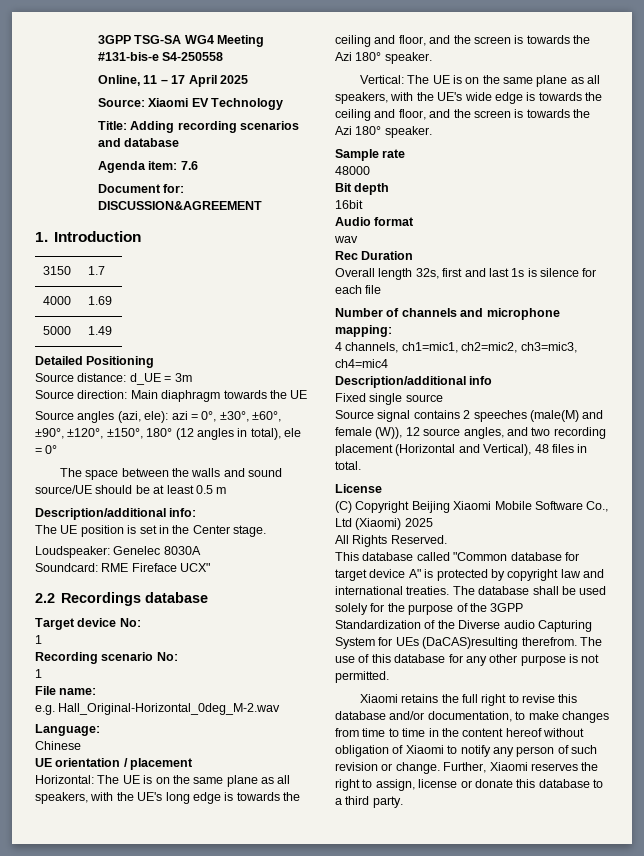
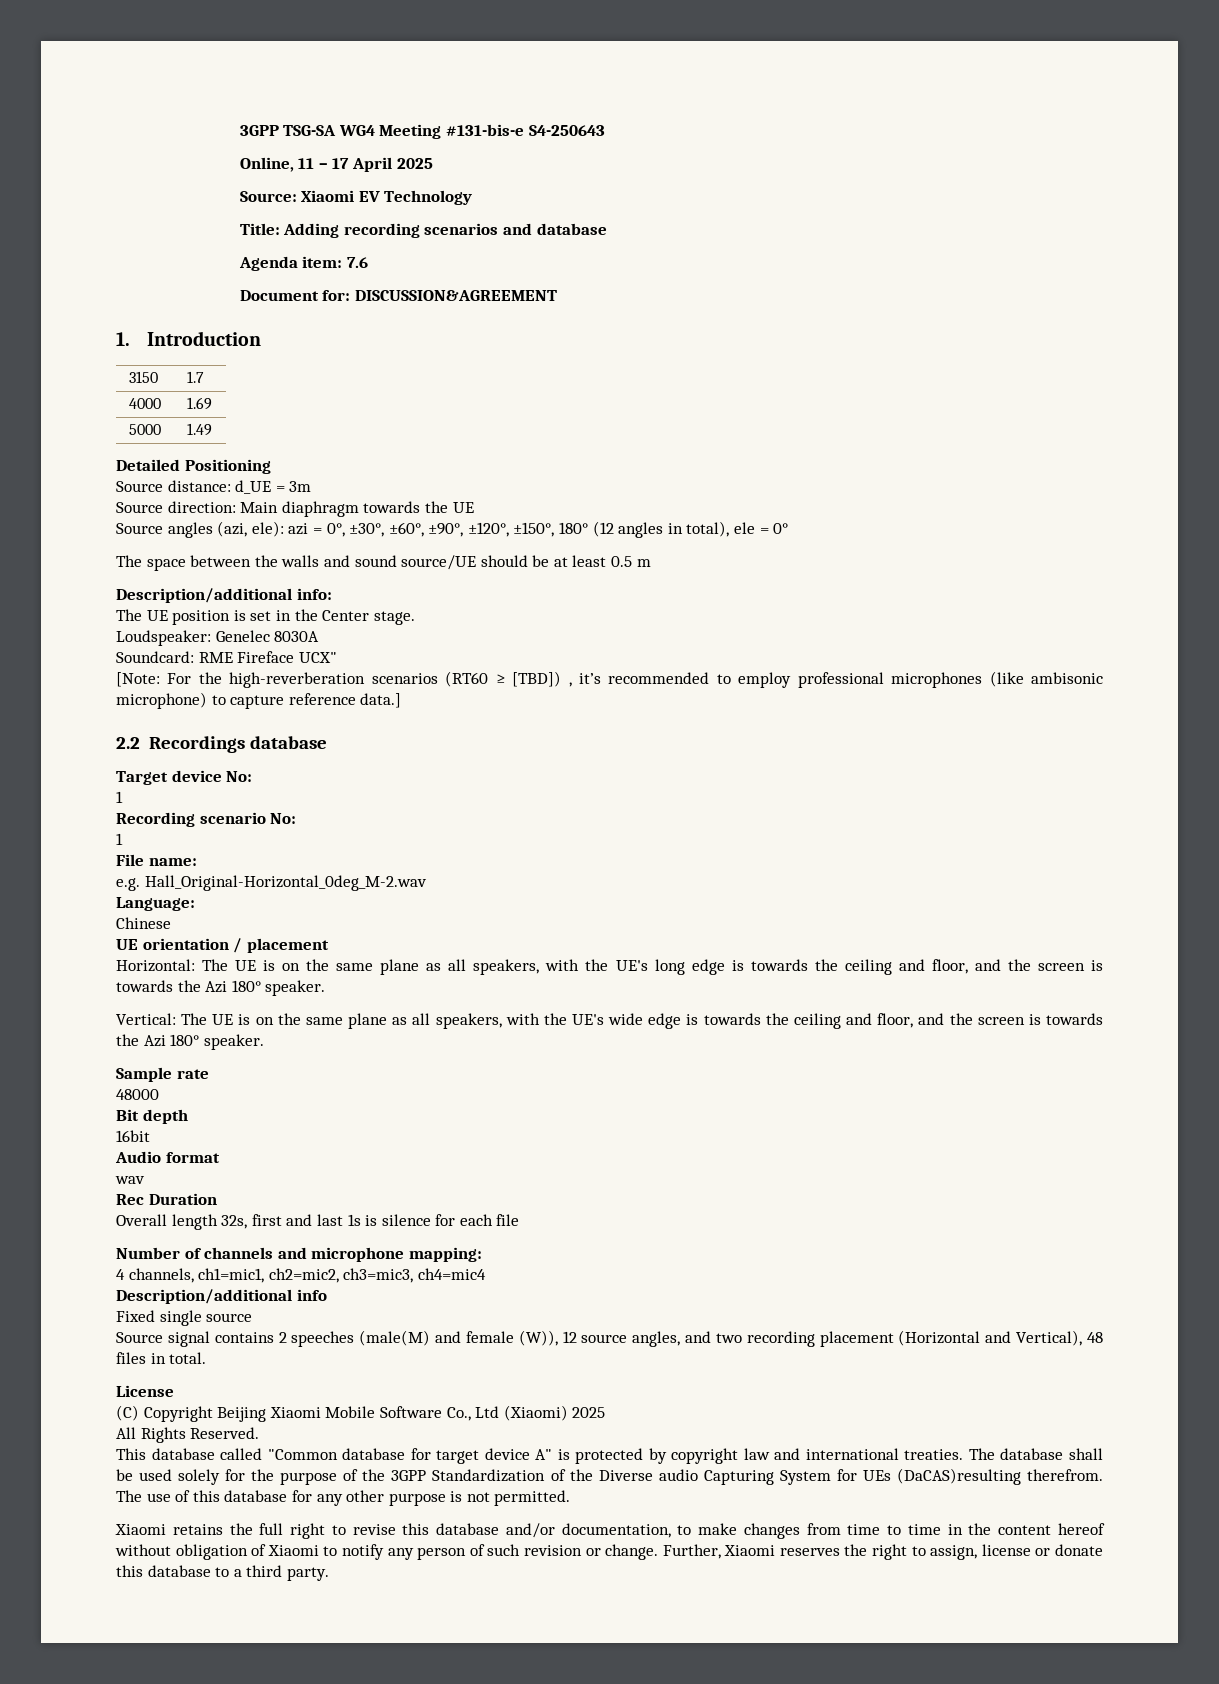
[162,52,224,61] S4-250558 -> [528,125,605,136] S4-250643
(211, 567) none -> [116,671,1103,688] [116,692,402,709] // [Note: For the high-reverberation scenarios (RT60 ≥ [TBD]) , it’s recommended to employ professional microphones (like ambisonic microphone) to capture reference data.]

